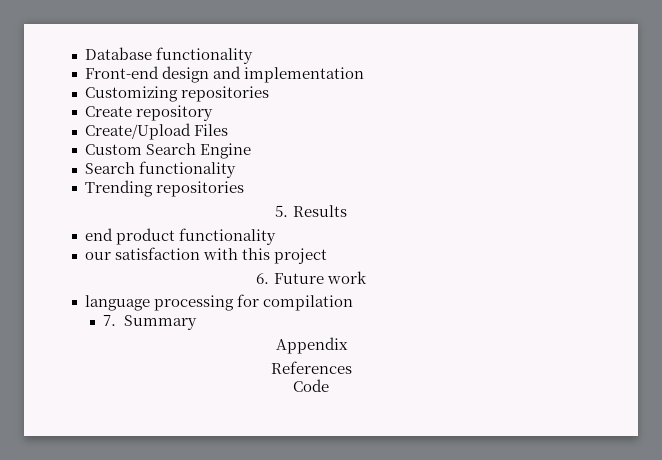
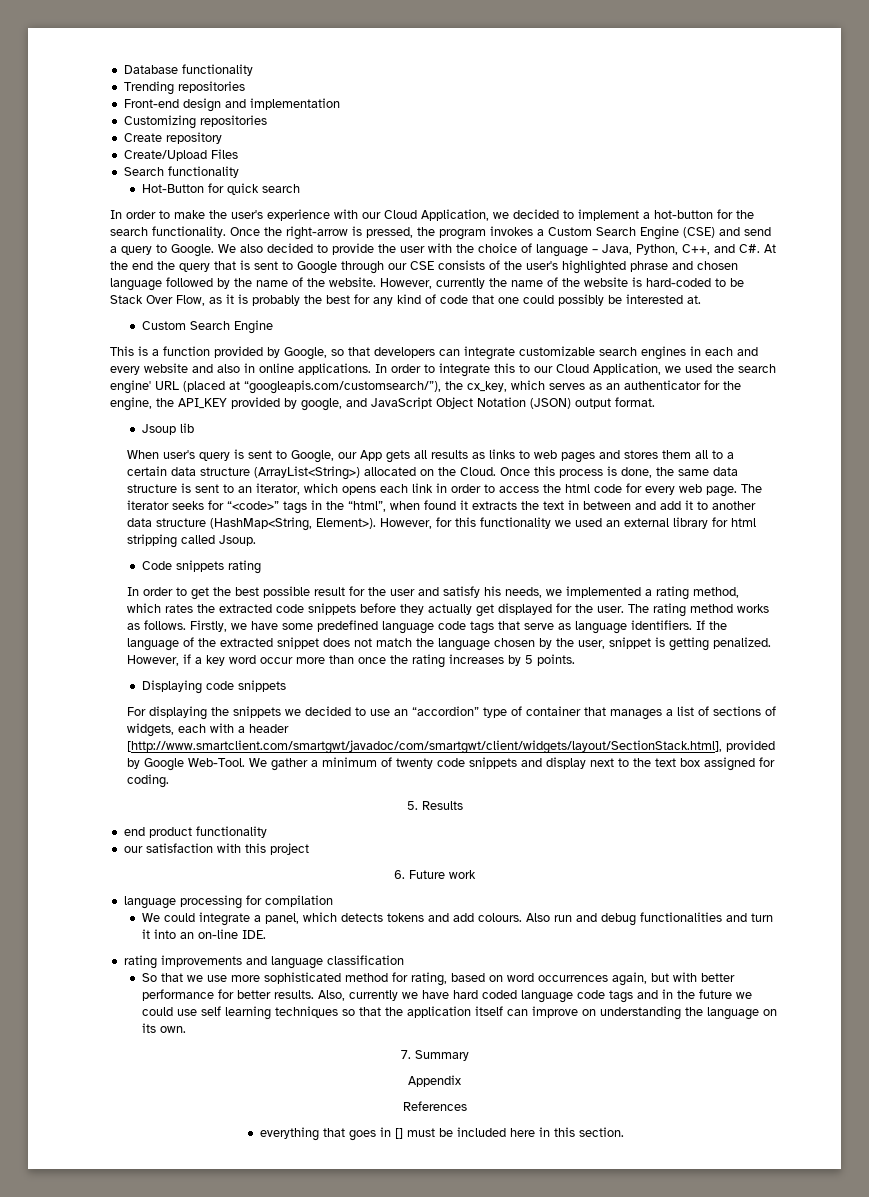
(254, 55) none -> [123,81,245,95] // Trending repositories
[85,143,252,159] [85,161,237,178] [85,180,245,197] Custom Search Engine // Search functionality // Trending repositories -> [123,166,239,178] [141,183,300,195] [109,209,754,221] [109,226,771,240] [109,243,776,257] [109,260,738,274] [109,277,744,291] [109,294,701,306] [141,320,273,334] [109,346,758,360] [109,363,776,377] [109,380,741,394] [109,397,655,411] [141,423,194,435] [127,449,735,463] [127,466,739,480] [127,483,763,497] [127,500,757,514] [127,517,757,531] [127,534,257,548] [141,560,261,574] [127,586,740,600] [127,603,770,617] [127,620,728,634] [127,637,772,651] [127,654,576,668] [141,680,286,694] [127,706,777,720] [127,723,290,737] [127,740,776,754] [127,757,776,771] [127,774,170,788] Search functionality // Hot-Button for quick search // In order to make the user's experience with our Cloud Application, we decided to implement a hot-button for the search functionality. Once the right-arrow is pressed, the program invokes a Custom Search Engine (CSE) and send a query to Google. We also decided to provide the user with the choice of language – Java, Python, C++, and C#. At the end the query that is sent to Google through our CSE consists of the user's highlighted phrase and chosen language followed by the name of the website. However, currently the name of the website is hard-coded to be Stack Over Flow, as it is probably the best for any kind of code that one could possibly be interested at. // Custom Search Engine // This is a function provided by Google, so that developers can integrate customizable search engines in each and every website and also in online applications. In order to integrate this to our Cloud Application, we used the search engine' URL (placed at “googleapis.com/customsearch/”), the cx_key, which serves as an authenticator for the engine, the API_KEY provided by google, and JavaScript Object Notation (JSON) output format. // Jsoup lib // When user's query is sent to Google, our App gets all results as links to web pages and stores them all to a certain data structure (ArrayList<String>) allocated on the Cloud. Once this process is done, the same data structure is sent to an iterator, which opens each link in order to access the html code for every web page. The iterator seeks for “<code>” tags in the “html”, when found it extracts the text in between and add it to another data structure (HashMap<String, Element>). However, for this functionality we used an external library for html stripping called Jsoup. // Code snippets rating // In order to get the best possible result for the user and satisfy his needs, we implemented a rating method, which rates the extracted code snippets before they actually get displayed for the user. The rating method works as follows. Firstly, we have some predefined language code tags that serve as language identifiers. If the language of the extracted snippet does not match the language chosen by the user, snippet is getting penalized. However, if a key word occur more than once the rating increases by 5 points. // Displaying code snippets // For displaying the snippets we decided to use an “accordion” type of container that manages a list of sections of widgets, each with a header [http://www.smartclient.com/smartgwt/javadoc/com/smartgwt/client/widgets/layout/SectionStack.html], provided by Google Web-Tool. We gather a minimum of twenty code snippets and display next to the text box assigned for coding.
[103,315,197,330] [275,337,348,354] [270,361,352,374] [293,379,329,392] 7. Summary // Appendix // References // Code -> [141,912,773,926] [141,929,266,939] [123,955,404,969] [141,972,735,986] [141,989,752,1003] [141,1006,777,1020] [141,1023,186,1033] [400,1050,469,1061] [408,1075,461,1087] [402,1101,467,1111] [259,1127,624,1141] We could integrate a panel, which detects tokens and add colours. Also run and debug functionalities and turn it into an on-line IDE. // rating improvements and language classification // So that we use more sophisticated method for rating, based on word occurrences again, but with better performance for better results. Also, currently we have hard coded language code tags and in the future we could use self learning techniques so that the application itself can improve on understanding the language on its own. // 7. Summary // Appendix // References // everything that goes in [] must be included here in this section.

